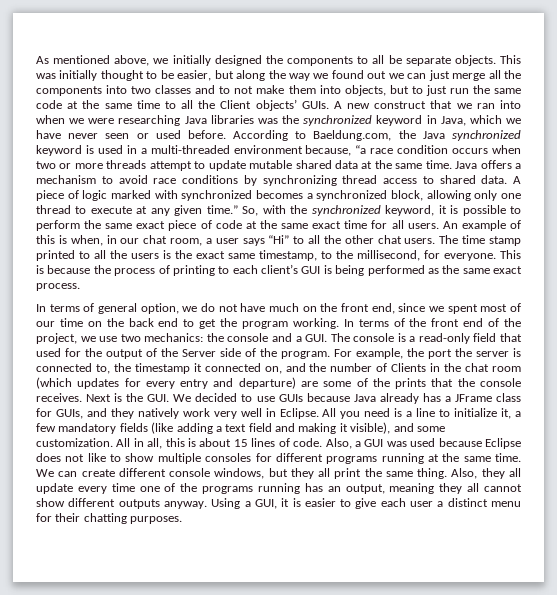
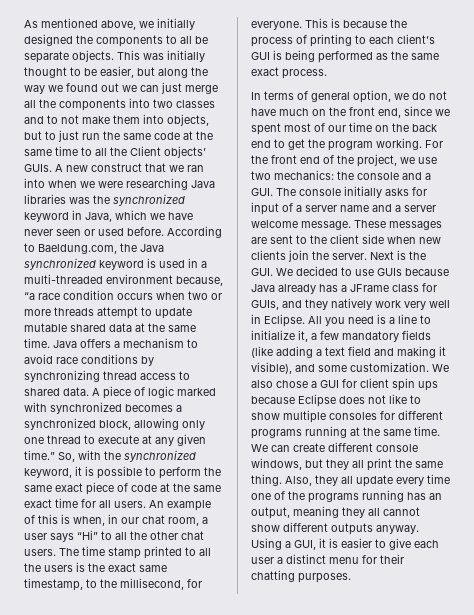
[343,318,405,327] In terms of -> [425,140,443,148] For
[397,333,522,344] [36,348,521,359] [36,363,521,374] [36,377,521,389] [36,393,82,402] is a read-only field that used for the output of the Server side of the program. For example, the port the server is connected to, the timestamp it connected on, and the number of Clients in the chat room (which updates for every entry and departure) are some of the prints that the console receives. -> [344,186,427,198] [251,202,436,215] [251,220,442,230] [251,234,441,244] [251,250,367,262] initially asks for input of a server name and a server welcome message. These messages are sent to the client side when new clients join the server.
[116,438,436,449] All in all, this is about 15 lines of code. Also, a GUI was used -> [432,364,449,372] [251,378,438,391] We also chose a GUI for client spin ups

